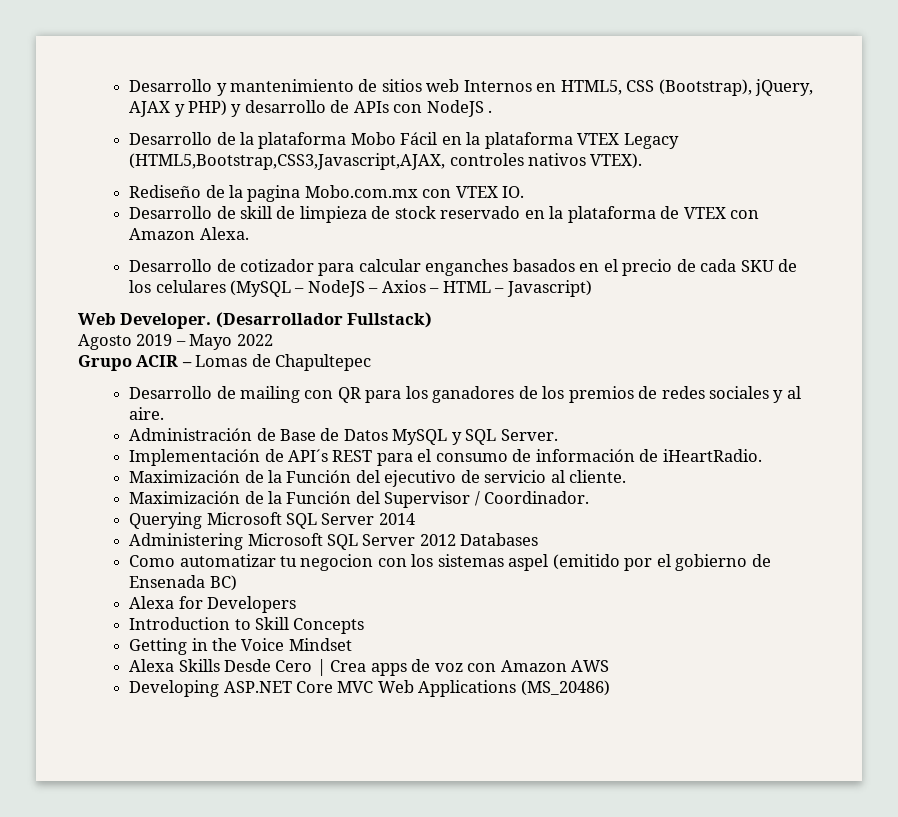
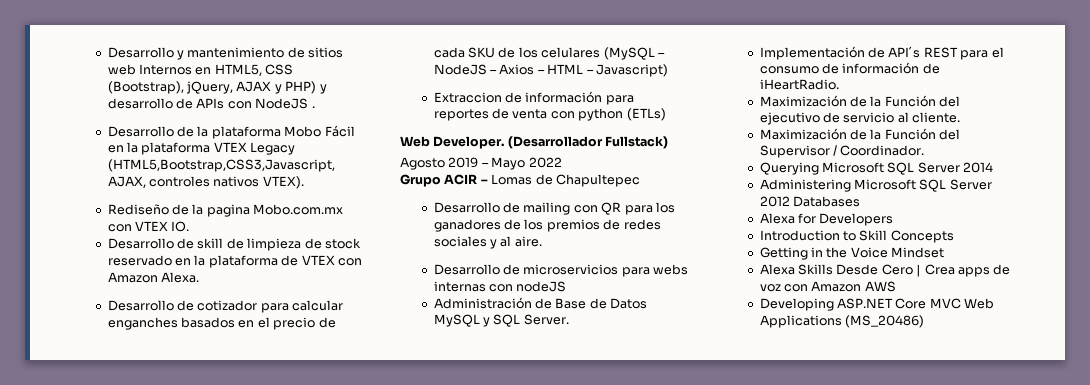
(592, 288) none -> [433,91,634,105] [433,108,666,121] // Extraccion de información para reportes de venta con python (ETLs)
(165, 413) none -> [433,264,689,277] [433,281,567,292] // Desarrollo de microservicios para webs internas con nodeJS
[129,554,771,571] [129,575,237,591] // Como automatizar tu negocion con los sistemas aspel (emitido por el gobierno de Ensenada BC) -> (861, 201) none

